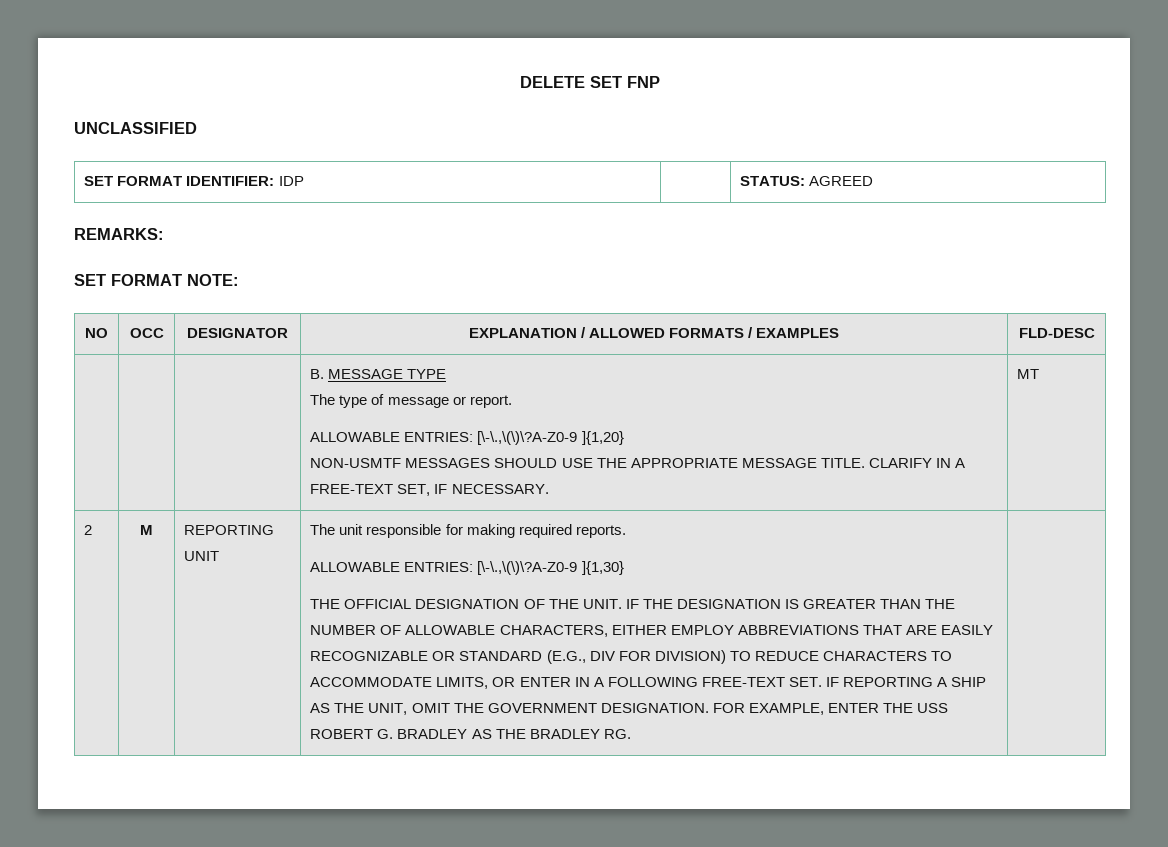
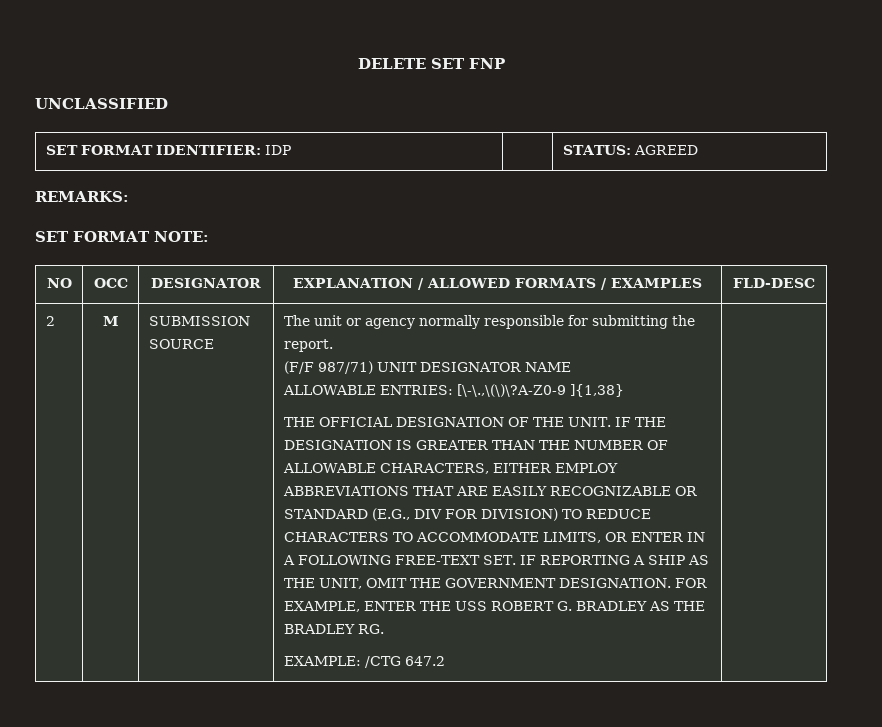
[310,369,447,379] [310,394,512,408] [310,431,624,445] [310,458,965,468] [310,484,549,496] [1017,369,1040,379] [84,525,93,535] [140,525,153,535] [184,525,275,535] [184,551,220,561] [310,524,626,538] [310,561,624,575] | | | B. MESSAGE TYPE // The type of message or report. // ALLOWABLE ENTRIES: [\-\.,\(\)\?A-Z0-9 ]{1,20} // NON-USMTF MESSAGES SHOULD USE THE APPROPRIATE MESSAGE TITLE. CLARIFY IN A FREE-TEXT SET, IF NECESSARY. | MT // 2 | M | REPORTING UNIT | The unit responsible for making required reports. // ALLOWABLE ENTRIES: [\-\.,\(\)\?A-Z0-9 ]{1,30} -> [45,316,55,326] [102,316,119,326] [148,316,250,326] [148,339,214,349] [283,315,695,329] [283,339,333,352] [283,361,571,374] [282,384,624,397] 2 | M | SUBMISSION SOURCE | The unit or agency normally responsible for submitting the report. // (F/F 987/71) UNIT DESIGNATOR NAME // ALLOWABLE ENTRIES: [\-\.,\(\)\?A-Z0-9 ]{1,38}
(631, 734) none -> [283,656,445,668] // EXAMPLE: /CTG 647.2

